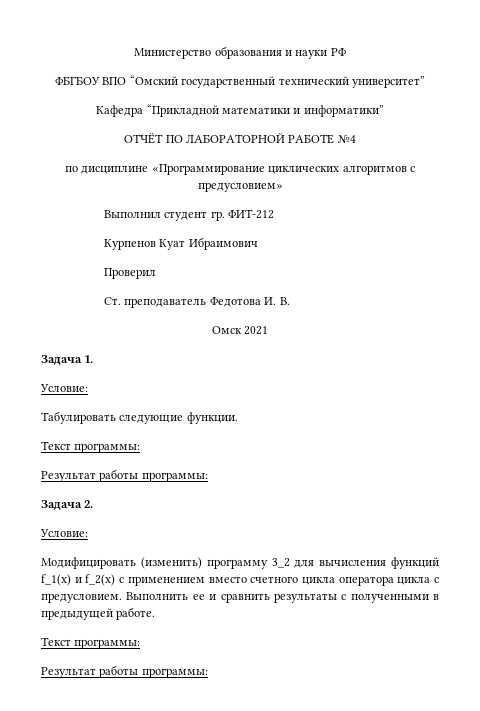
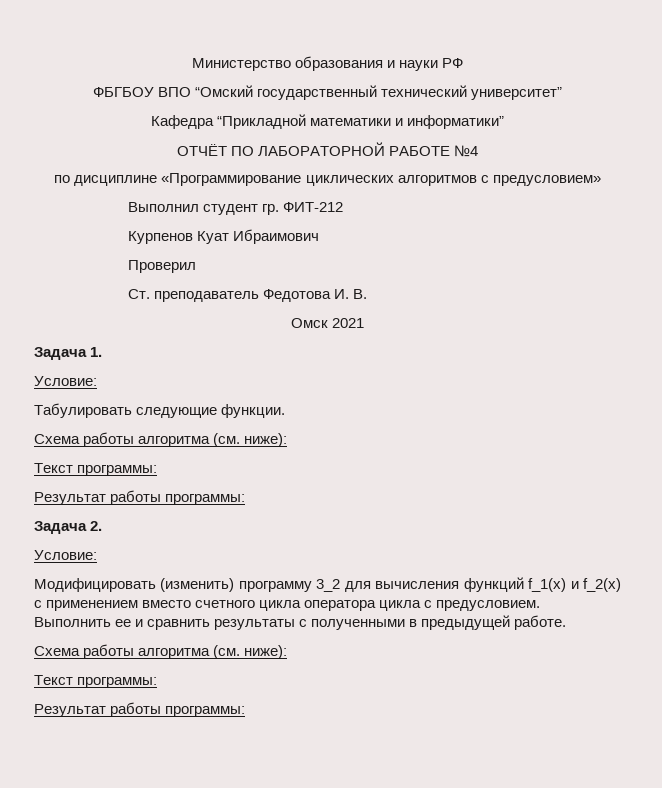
(238, 418) none -> [34,432,288,447] // Схема работы алгоритма (см. ниже):
(156, 613) none -> [34,644,288,659] // Схема работы алгоритма (см. ниже):

